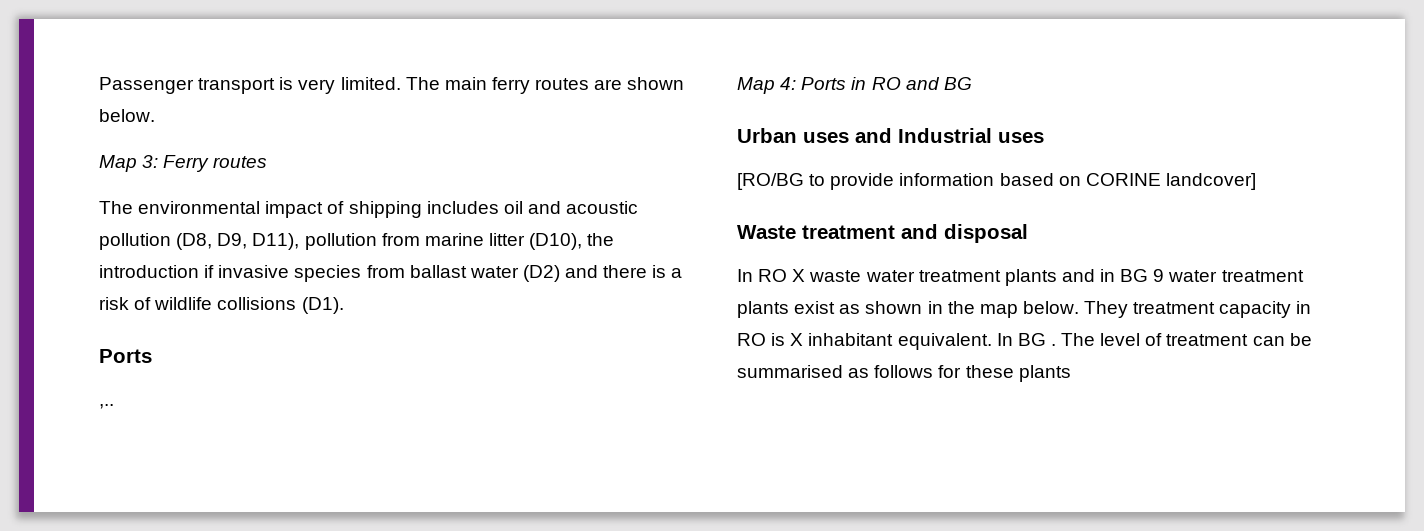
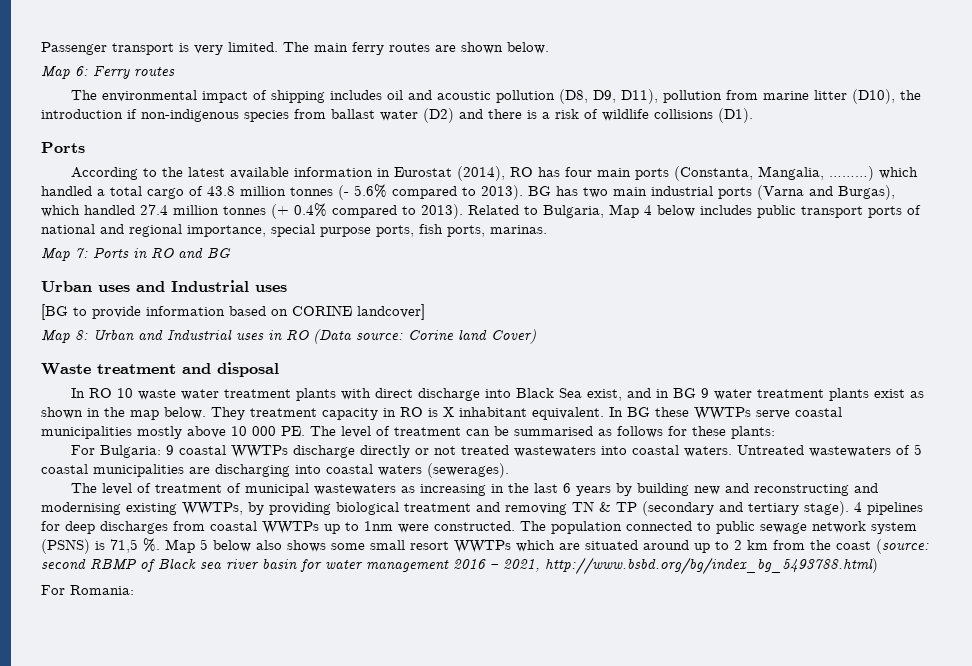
[142,155,159,168] 3: -> [75,66,88,76] 6:
[218,265,290,278] invasive -> [141,109,239,122] non-indigenous
[99,404,114,409] [737,77,797,94] ,.. // Map 4: -> [71,166,919,181] [41,184,895,200] [41,203,921,219] [41,224,547,237] [41,248,88,261] According to the latest available information in Eurostat (2014), RO has four main ports (Constanta, Mangalia, ………) which handled a total cargo of 43.8 million tonnes (- 5.6% compared to 2013). BG has two main industrial ports (Varna and Burgas), which handled 27.4 million tonnes (+ 0.4% compared to 2013). Related to Bulgaria, Map 4 below includes public transport ports of national and regional importance, special purpose ports, fish ports, marinas. // Map 7:
[737,173,804,190] [RO/BG -> [41,304,68,320] [BG
(1256, 181) none -> [41,329,536,344] // Map 8: Urban and Industrial uses in RO (Data source: Corine land Cover)
[792,269,806,282] X -> [117,388,134,398] 10
(1057, 277) none -> [341,388,623,401] with direct discharge into Black Sea exist,
[1050,344,1056,346] . -> [655,407,842,420] [41,426,305,439] these WWTPs serve coastal municipalities mostly above 10 000 PE.
[1018,365,1071,382] plants -> [731,426,775,439] [71,444,923,458] [41,463,509,478] [71,483,879,496] [41,501,923,516] [41,521,917,534] [41,538,929,554] [41,557,878,575] [41,585,134,595] plants: // For Bulgaria: 9 coastal WWTPs discharge directly or not treated wastewaters into coastal waters. Untreated wastewaters of 5 coastal municipalities are discharging into coastal waters (sewerages). // The level of treatment of municipal wastewaters as increasing in the last 6 years by building new and reconstructing and modernising existing WWTPs, by providing biological treatment and removing TN & TP (secondary and tertiary stage). 4 pipelines for deep discharges from coastal WWTPs up to 1nm were constructed. The population connected to public sewage network system (PSNS) is 71,5 %. Map 5 below also shows some small resort WWTPs which are situated around up to 2 km from the coast (source: second RBMP of Black sea river basin for water management 2016 – 2021, http://www.bsbd.org/bg/index_bg_5493788.html) // For Romania:

